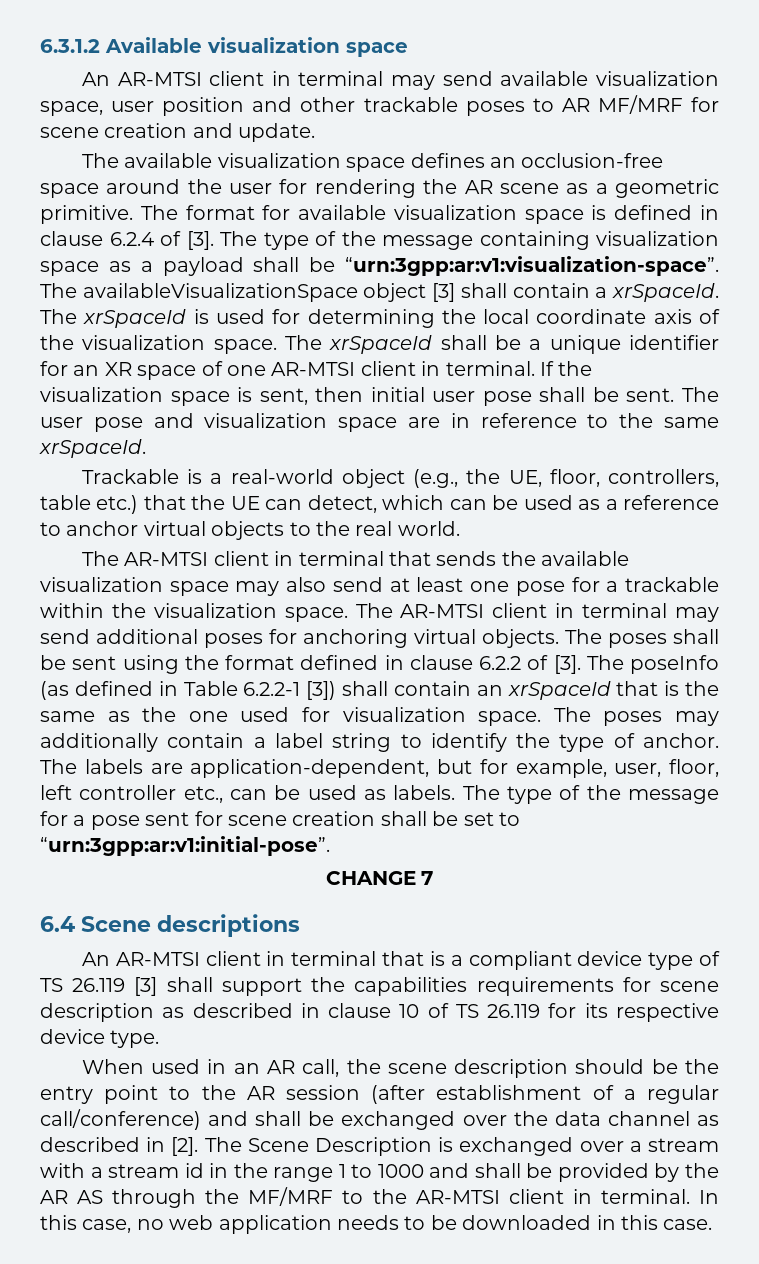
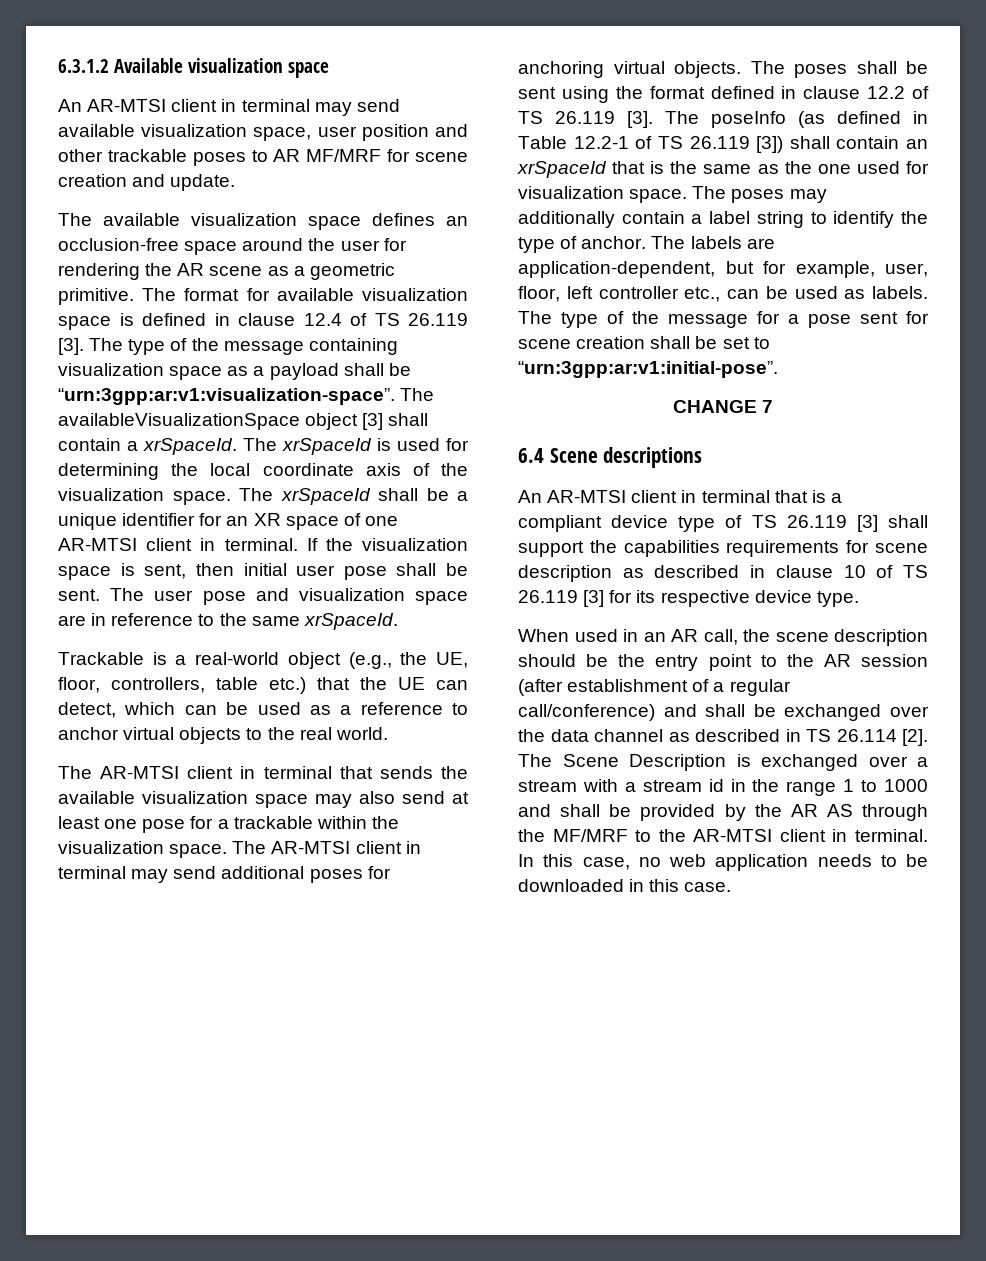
[109,231,181,246] 6.2.4 of -> [303,313,468,326] 12.4 of TS 26.119
[479,655,549,670] 6.2.2 of -> [867,86,929,99] [518,111,615,124] 12.2 of TS 26.119
[243,682,301,696] 6.2.2-1 -> [573,136,750,149] 12.2-1 of TS 26.119
(541, 1011) none -> [583,590,605,607] [3]
(166, 1144) none -> [806,729,897,742] TS 26.114

